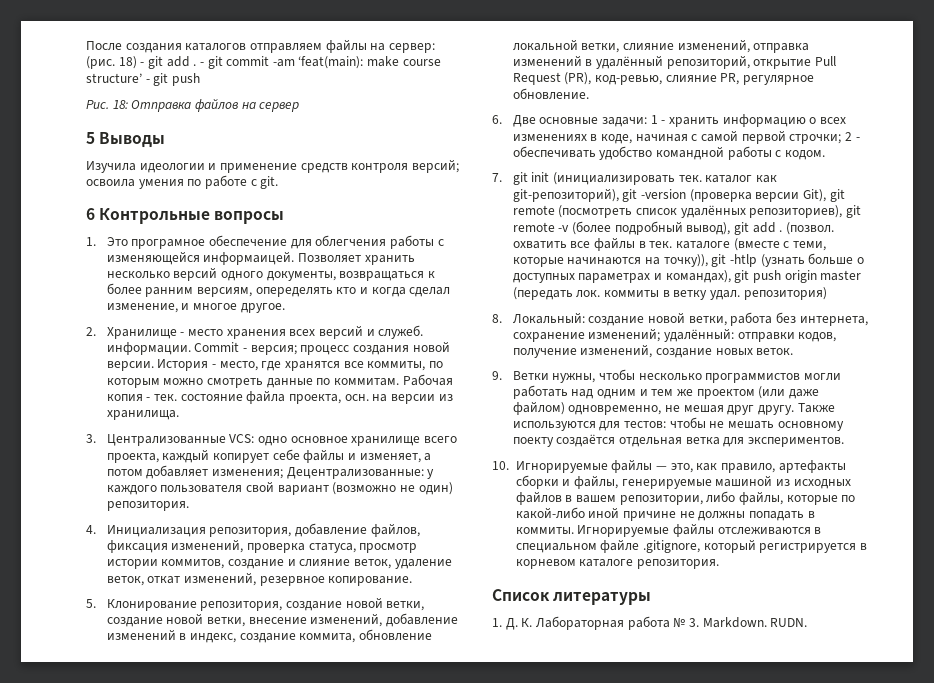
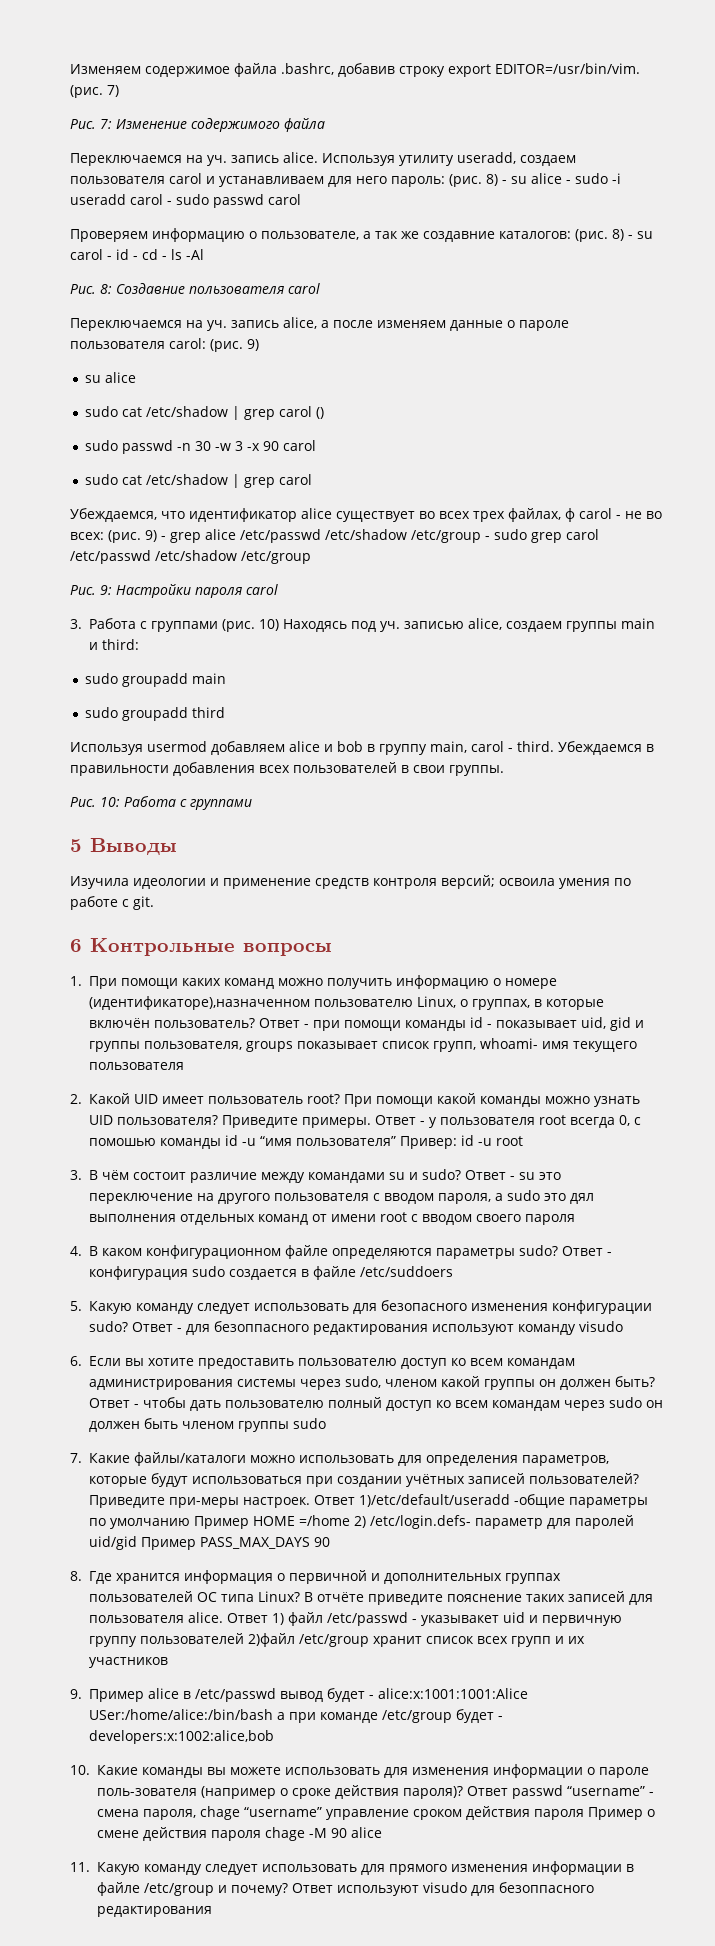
[86,39,435,53] [86,56,441,69] [86,73,200,86] [86,99,300,112] После создания каталогов отправляем файлы на сервер: (рис. 18) - git add . - git commit -am ‘feat(main): make course structure’ - git push // Рис. 18: Отправка файлов на сервер -> [70,63,640,77] [70,85,119,98] [70,118,325,132] [70,152,576,166] [70,173,621,187] [70,194,301,208] [70,228,653,242] [70,249,204,260] [70,283,320,294] [70,317,569,331] [70,338,259,352] [84,372,136,383] [84,406,324,420] [84,440,316,454] [84,474,312,488] [70,508,662,522] [70,529,599,543] [70,550,311,564] [70,584,278,598] [70,618,655,632] [88,639,139,650] [84,673,226,687] [84,707,225,721] [70,741,654,755] [70,762,504,776] [70,796,252,810] Изменяем содержимое файла .bashrc, добавив строку export EDITOR=/usr/bin/vim. (рис. 7) // Рис. 7: Изменение содержимого файла // Переключаемся на уч. запись alice. Используя утилиту useradd, создаем пользователя carol и устанавливаем для него пароль: (рис. 8) - su alice - sudo -i useradd carol - sudo passwd carol // Проверяем информацию о пользователе, а так же создавние каталогов: (рис. 8) - su carol - id - cd - ls -Al // Рис. 8: Создавние пользователя carol // Переключаемся на уч. запись alice, а после изменяем данные о пароле пользователя carol: (рис. 9) // su alice // sudo cat /etc/shadow | grep carol () // sudo passwd -n 30 -w 3 -x 90 carol // sudo cat /etc/shadow | grep carol // Убеждаемся, что идентификатор alice существует во всех трех файлах, ф carol - не во всех: (рис. 9) - grep alice /etc/passwd /etc/shadow /etc/group - sudo grep carol /etc/passwd /etc/shadow /etc/group // Рис. 9: Настройки пароля carol // 3. Работа с группами (рис. 10) Находясь под уч. записью alice, создаем группы main и third: // sudo groupadd main // sudo groupadd third // Используя usermod добавляем alice и bob в группу main, carol - third. Убеждаемся в правильности добавления всех пользователей в свои группы. // Рис. 10: Работа с группами
[106,235,444,249] [106,251,415,265] [106,267,436,281] [106,283,451,297] [106,303,285,313] [86,325,424,339] [106,341,450,355] [106,359,443,371] [106,374,453,388] [106,390,453,404] [106,410,179,420] [86,434,458,446] [106,449,432,463] [106,465,435,479] [106,481,453,495] [106,501,189,511] [86,523,420,537] [106,539,418,553] [106,559,452,569] [106,572,413,586] [86,597,425,611] [106,613,459,627] [106,629,433,643] [512,39,810,53] [512,55,837,69] [512,72,815,85] [512,88,589,100] [492,114,846,127] [512,130,860,144] [512,146,826,160] [492,172,778,185] [512,188,845,202] [512,205,862,218] [512,221,834,235] [512,237,826,251] [512,253,864,267] [512,270,862,283] [512,287,827,300] [492,312,868,326] [512,328,837,342] [512,344,794,358] [492,369,842,383] [512,385,819,399] [512,401,835,415] [512,417,844,431] [512,434,845,447] [492,459,846,473] [515,475,851,489] [515,491,856,505] [515,507,815,521] [515,523,822,537] [515,539,867,553] [515,559,720,569] [492,589,652,605] [492,616,808,630] Это програмное обеспечение для облегчения работы с изменяющейся информаицей. Позволяет хранить несколько версий одного документы, возвращаться к более ранним версиям, опеределять кто и когда сделал изменение, и многое другое. // 2. Хранилище - место хранения всех версий и служеб. информации. Commit - версия; процесс создания новой версии. История - место, где хранятся все коммиты, по которым можно смотреть данные по коммитам. Рабочая копия - тек. состояние файла проекта, осн. на версии из хранилища. // 3. Централизованные VCS: одно основное хранилище всего проекта, каждый копирует себе файлы и изменяет, а потом добавляет изменения; Децентрализованные: у каждого пользователя свой вариант (возможно не один) репозитория. // 4. Инициализация репозитория, добавление файлов, фиксация изменений, проверка статуса, просмотр истории коммитов, создание и слияние веток, удаление веток, откат изменений, резервное копирование. // 5. Клонирование репозитория, создание новой ветки, создание новой ветки, внесение изменений, добавление изменений в индекс, создание коммита, обновление локальной ветки, слияние изменений, отправка изменений в удалённый репозиторий, открытие Pull Request (PR), код-ревью, слияние PR, регулярное обновление. // 6. Две основные задачи: 1 - хранить информацию о всех изменениях в коде, начиная с самой первой строчки; 2 - обеспечивать удобство командной работы с кодом. // 7. git init (инициализировать тек. каталог как git-репозиторий), git -version (проверка версии Git), git remote (посмотреть список удалённых репозиториев), git remote -v (более подробный вывод), git add . (позвол. охватить все файлы в тек. каталоге (вместе с теми, которые начинаются на точку)), git -htlp (узнать больше о доступных параметрах и командах), git push origin master (передать лок. коммиты в ветку удал. репозитория) // 8. Локальный: создание новой ветки, работа без интернета, сохранение изменений; удалённый: отправки кодов, получение изменений, создание новых веток. // 9. Ветки нужны, чтобы несколько программистов могли работать над одним и тем же проектом (или даже файлом) одновременно, не мешая друг другу. Также используются для тестов: чтобы не мешать основному поекту создаётся отдельная ветка для экспериментов. // 10. Игнорируемые файлы — это, как правило, артефакты сборки и файлы, генерируемые машиной из исходных файлов в вашем репозитории, либо файлы, которые по какой-либо иной причине не должны попадать в коммиты. Игнорируемые файлы отслеживаются в специальном файле .gitignore, который регистрируется в корневом каталоге репозитория. // Список литературы // 1. Д. К. Лабораторная работа № 3. Markdown. RUDN. -> [88,975,557,989] [88,996,604,1010] [88,1017,644,1031] [88,1038,637,1052] [88,1062,184,1070] [70,1093,640,1107] [88,1115,641,1128] [88,1135,523,1149] [70,1169,561,1183] [88,1190,594,1204] [88,1212,575,1225] [70,1245,612,1259] [88,1266,453,1280] [70,1300,652,1314] [88,1321,623,1335] [70,1356,575,1369] [88,1376,655,1390] [88,1397,663,1411] [88,1418,326,1432] [70,1452,609,1466] [88,1473,639,1487] [88,1494,648,1508] [88,1515,634,1529] [88,1536,330,1550] [70,1570,561,1584] [88,1591,653,1605] [88,1612,622,1626] [88,1633,585,1647] [88,1657,168,1668] [70,1688,528,1702] [88,1709,503,1723] [88,1730,274,1744] [70,1764,649,1778] [96,1785,654,1799] [96,1806,655,1820] [96,1827,382,1841] [70,1861,634,1875] [96,1882,594,1896] [96,1906,212,1917] При помощи каких команд можно получить информацию о номере (идентификаторе),назначенном пользователю Linux, о группах, в которые включён пользователь? Ответ - при помощи команды id - показывает uid, gid и группы пользователя, groups показывает список групп, whoami- имя текущего пользователя // 2. Какой UID имеет пользователь root? При помощи какой команды можно узнать UID пользователя? Приведите примеры. Ответ - у пользователя root всегда 0, с помошью команды id -u “имя пользователя” Привер: id -u root // 3. В чём состоит различие между командами su и sudo? Ответ - su это переключение на другого пользователя с вводом пароля, а sudo это дял выполнения отдельных команд от имени root с вводом своего пароля // 4. В каком конфигурационном файле определяются параметры sudo? Ответ - конфигурация sudo создается в файле /etc/suddoers // 5. Какую команду следует использовать для безопасного изменения конфигурации sudo? Ответ - для безоппасного редактирования используют команду visudo // 6. Если вы хотите предоставить пользователю доступ ко всем командам администрирования системы через sudo, членом какой группы он должен быть? Ответ - чтобы дать пользователю полный доступ ко всем командам через sudo он должен быть членом группы sudo // 7. Какие файлы/каталоги можно использовать для определения параметров, которые будут использоваться при создании учётных записей пользователей? Приведите при-меры настроек. Ответ 1)/etc/default/useradd -общие параметры по умолчанию Пример HOME =/home 2) /etc/login.defs- параметр для паролей uid/gid Пример PASS_MAX_DAYS 90 // 8. Где хранится информация о первичной и дополнительных группах пользователей ОС типа Linux? В отчёте приведите пояснение таких записей для пользователя alice. Ответ 1) файл /etc/passwd - указывакет uid и первичную группу пользователей 2)файл /etc/group хранит список всех групп и их участников // 9. Пример alice в /etc/passwd вывод будет - alice:x:1001:1001:Alice USer:/home/alice:/bin/bash а при команде /etc/group будет - developers:x:1002:alice,bob // 10. Какие команды вы можете использовать для изменения информации о пароле поль-зователя (например о сроке действия пароля)? Ответ passwd “username” - смена пароля, chage “username” управление сроком действия пароля Пример о смене действия пароля chage -M 90 alice // 11. Какую команду следует использовать для прямого изменения информации в файле /etc/group и почему? Ответ используют visudo для безоппасного редактирования

